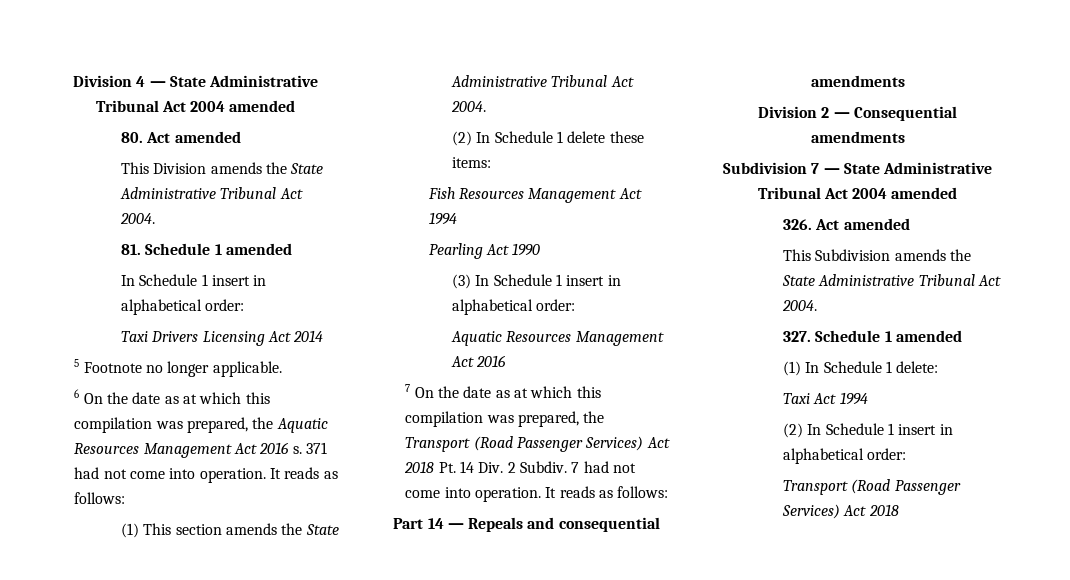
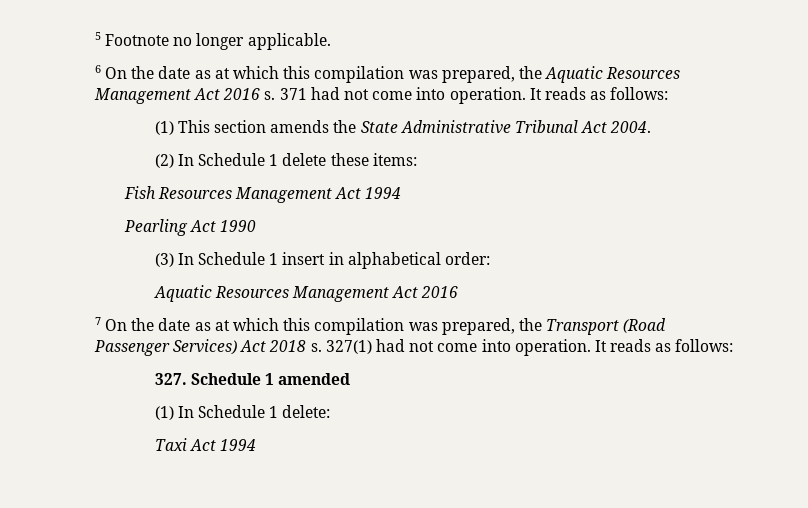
[72,75,319,87] [95,100,296,112] [121,131,241,143] [121,162,324,174] [120,187,303,199] [120,213,156,224] [121,243,293,255] [121,274,267,286] [121,299,245,315] [121,330,324,346] Division 4 — State Administrative Tribunal Act 2004 amended // 80. Act amended // This Division amends the State Administrative Tribunal Act 2004. // 81. Schedule 1 amended // In Schedule 1 insert in alphabetical order: // Taxi Drivers Licensing Act 2014 // -> (94, 36) none
[438,461,636,473] [405,486,669,502] [393,517,660,532] [810,75,905,87] [758,106,957,121] [810,131,905,143] [722,162,993,174] [757,187,958,199] [783,218,910,230] [783,249,972,261] [782,274,1002,286] [782,300,818,311] Pt. 14 Div. 2 Subdiv. 7 had not come into operation. It reads as follows: // Part 14 — Repeals and consequential amendments // Division 2 — Consequential amendments // Subdivision 7 — State Administrative Tribunal Act 2004 amended // 326. Act amended // This Subdivision amends the State Administrative Tribunal Act 2004. -> [310,339,734,356] s. 327(1) had not come into operation. It reads as follows:
[783,423,953,438] [783,448,907,464] [783,479,961,495] [782,504,899,519] // (2) In Schedule 1 insert in alphabetical order: // Transport (Road Passenger Services) Act 2018 -> (256, 445) none

